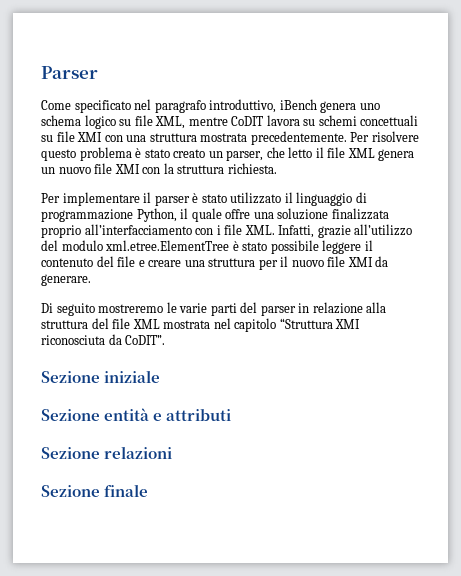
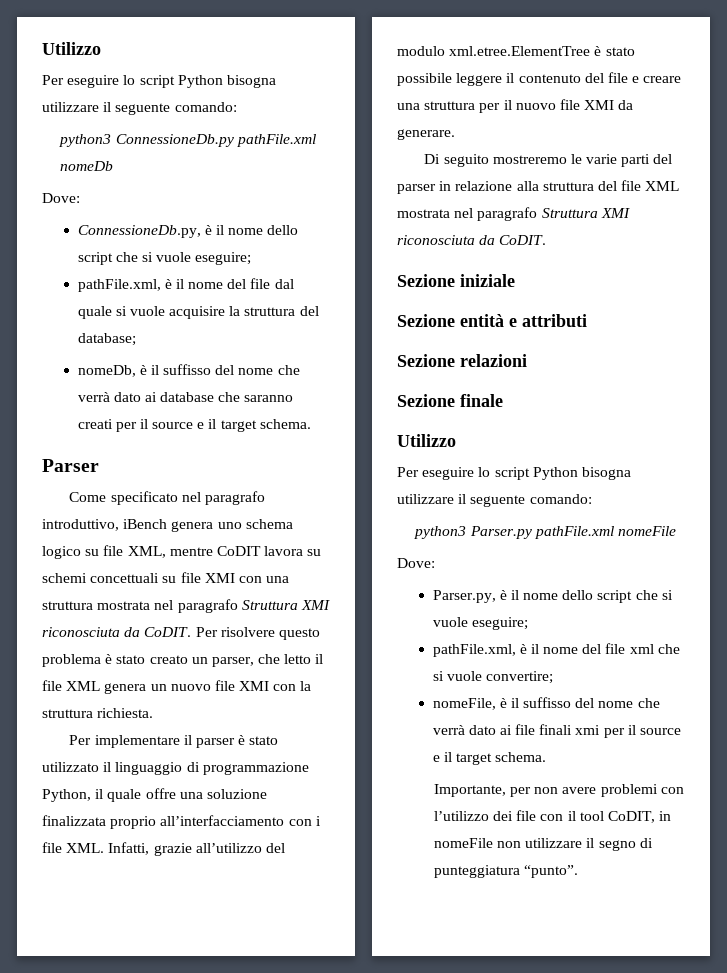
(41, 72) none -> [42,42,101,55] [42,75,276,88] [42,102,237,115] [59,134,316,147] [60,161,114,171] [42,193,80,203] [77,225,299,238] [77,252,252,265] [77,278,294,292] [77,306,319,319] [77,333,136,346] [77,364,300,377] [77,392,294,402] [77,419,311,432] Utilizzo // Per eseguire lo script Python bisogna utilizzare il seguente comando: // python3 ConnessioneDb.py pathFile.xml nomeDb // Dove: // ConnessioneDb.py, è il nome dello script che si vuole eseguire; // pathFile.xml, è il nome del file dal quale si vuole acquisire la struttura del database; // nomeDb, è il suffisso del nome che verrà dato ai database che saranno creati per il source e il target schema. //
[250,131,347,145] precedentemente. -> [154,599,330,613] [42,627,192,637] nel paragrafo Struttura XMI riconosciuta da CoDIT.
[234,318,361,332] [41,334,166,345] capitolo “Struttura XMI riconosciuta da CoDIT”. -> [477,207,630,221] [397,235,547,245] paragrafo Struttura XMI riconosciuta da CoDIT.
(149, 490) none -> [397,434,456,447] [397,467,631,480] [397,494,592,507] [414,526,677,539] [397,558,435,568] [432,590,673,603] [432,617,528,630] [432,643,680,657] [432,671,553,684] [432,697,660,710] [432,724,681,738] [432,752,547,765] [433,784,684,797] [433,810,672,823] [433,838,653,851] [433,865,579,878] // Utilizzo // Per eseguire lo script Python bisogna utilizzare il seguente comando: // python3 Parser.py pathFile.xml nomeFile // Dove: // Parser.py, è il nome dello script che si vuole eseguire; // pathFile.xml, è il nome del file xml che si vuole convertire; // nomeFile, è il suffisso del nome che verrà dato ai file finali xmi per il source e il target schema. // Importante, per non avere problemi con l’utilizzo dei file con il tool CoDIT, in nomeFile non utilizzare il segno di punteggiatura “punto”.

